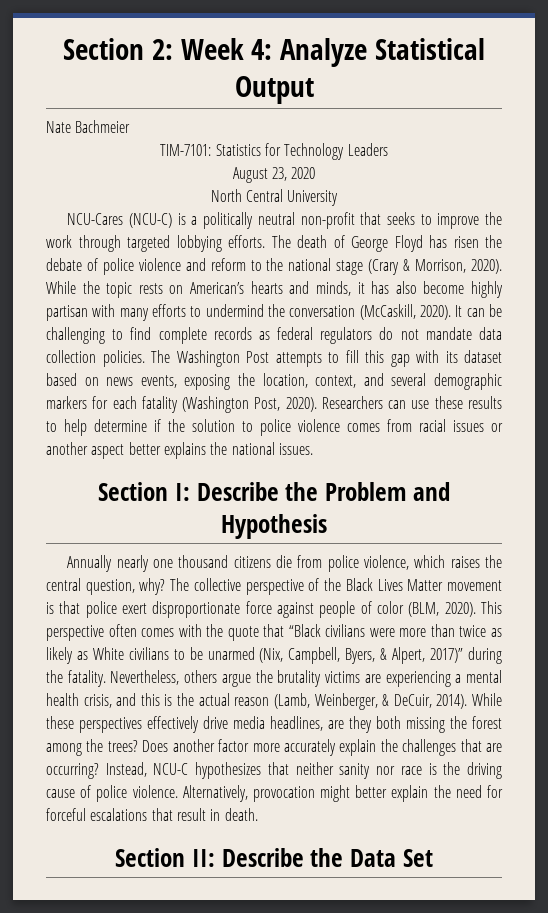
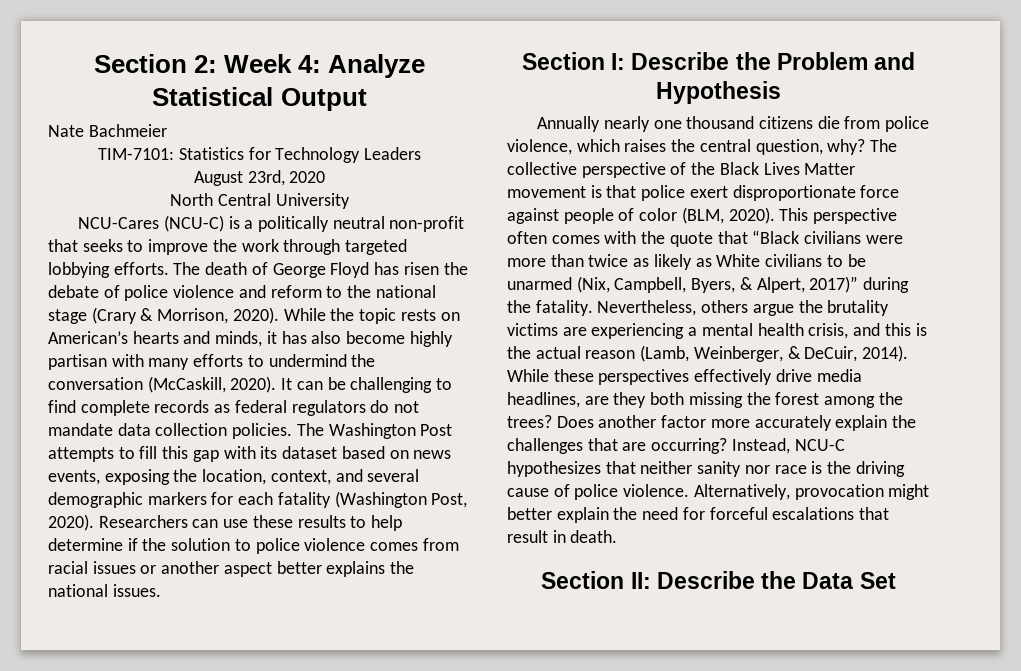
[272,167,287,181] 23, -> [247,170,285,186] 23rd,

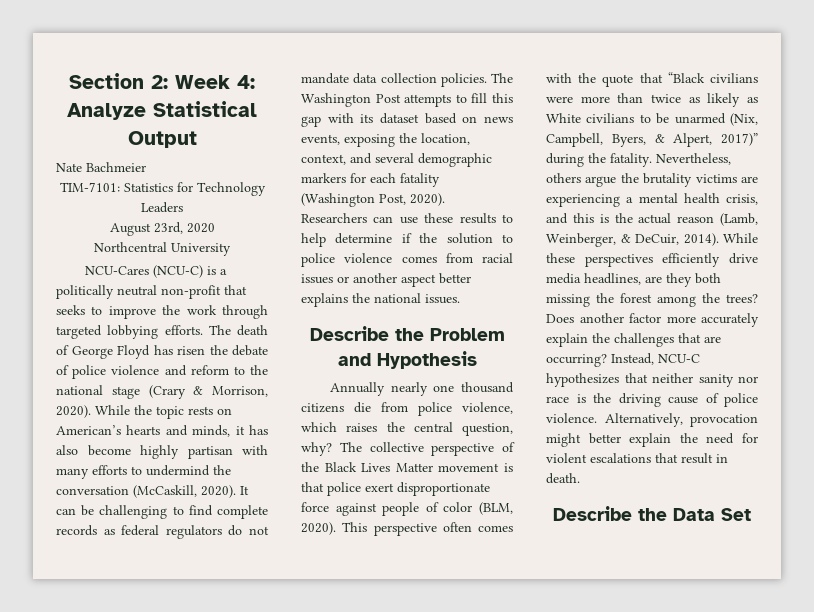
[170,193,271,206] North Central -> [94,242,167,252] Northcentral
[521,52,626,70] Section I: -> (460, 299) none
[694,369,773,385] effectively -> [662,253,721,267] efficiently
[709,507,768,520] forceful -> [546,453,587,463] violent
[541,571,651,589] Section II: -> (580, 478) none

